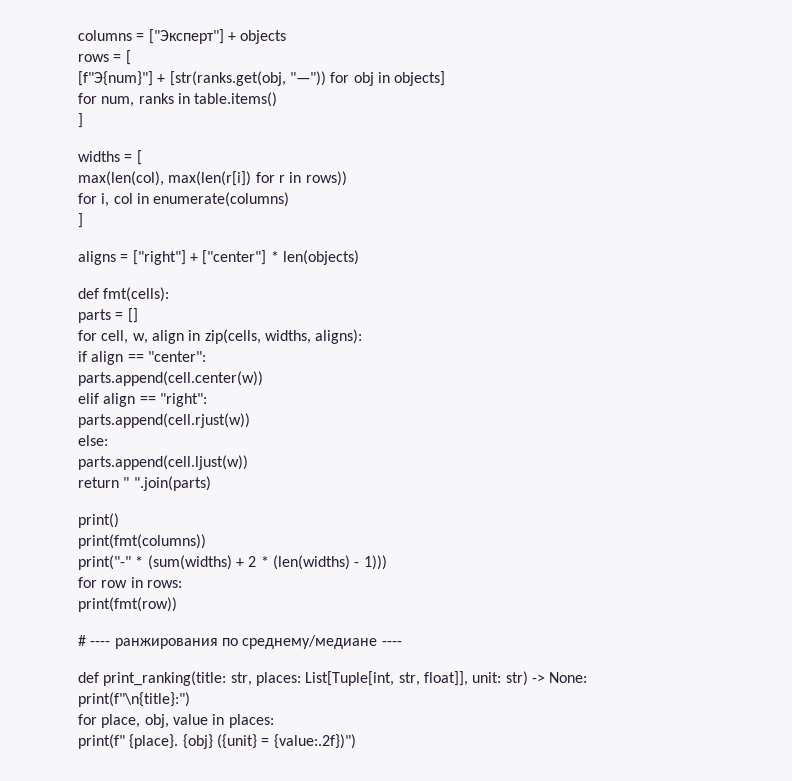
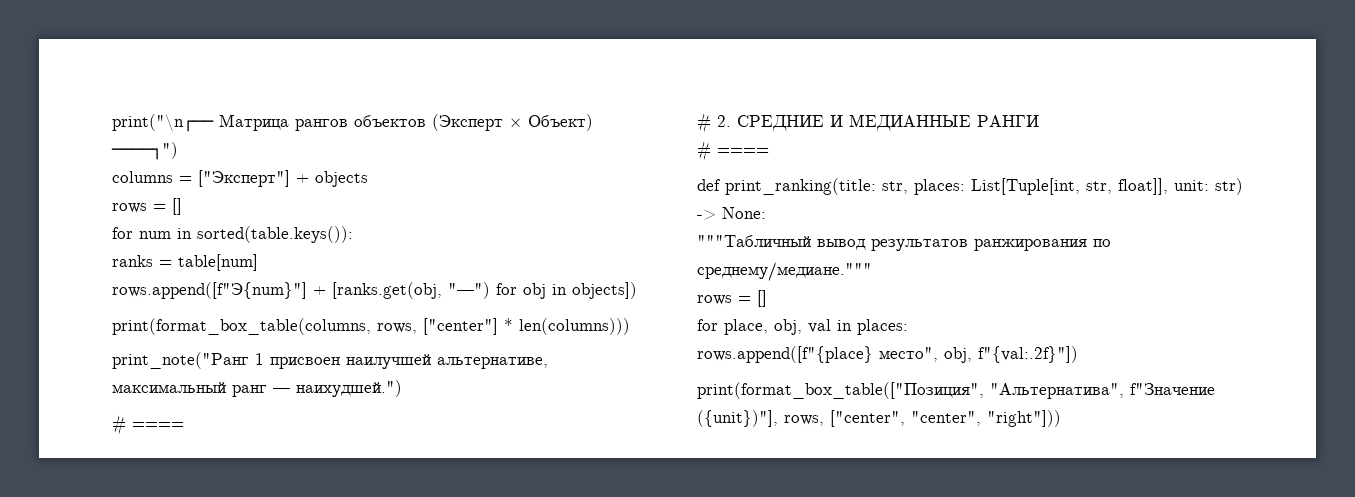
(78, 35) none -> [112,114,593,132] [111,142,178,160] print("\n┌── Матрица рангов объектов (Эксперт × Объект) ────┐") //
[125,50,131,65] [78,71,446,86] [78,92,278,107] [78,113,83,128] [78,150,142,165] [78,171,347,186] [78,192,290,207] [78,213,83,228] [78,250,359,265] [78,287,170,302] [78,308,138,323] [78,329,363,344] [78,351,206,365] [78,371,263,386] [78,393,207,407] [78,413,250,428] [78,435,108,446] [78,455,248,470] [78,476,211,491] [78,513,119,528] [78,534,206,549] [78,555,387,570] [78,577,182,588] [78,597,177,612] [78,635,402,649] [ // [f"Э{num}"] + [str(ranks.get(obj, "—")) for obj in objects] // for num, ranks in table.items() // ] // widths = [ // max(len(col), max(len(r[i]) for r in rows)) // for i, col in enumerate(columns) // ] // aligns = ["right"] + ["center"] * len(objects) // def fmt(cells): // parts = [] // for cell, w, align in zip(cells, widths, aligns): // if align == "center": // parts.append(cell.center(w)) // elif align == "right": // parts.append(cell.rjust(w)) // else: // parts.append(cell.ljust(w)) // return " ".join(parts) // print() // print(fmt(columns)) // print("-" * (sum(widths) + 2 * (len(widths) - 1))) // for row in rows: // print(fmt(row)) // # ---- ранжирования по среднему/медиане ---- -> [172,198,182,215] [112,226,353,243] [112,254,258,271] [112,282,637,299] [112,318,630,335] [112,352,548,369] [112,380,402,397] [112,415,184,435] [697,113,1039,133] [697,141,769,161] [] // for num in sorted(table.keys()): // ranks = table[num] // rows.append([f"Э{num}"] + [ranks.get(obj, "—") for obj in objects]) // print(format_box_table(columns, rows, ["center"] * len(columns))) // print_note("Ранг 1 присвоен наилучшей альтернативе, максимальный ранг — наихудшей.") // # ==== // # 2. СРЕДНИЕ И МЕДИАННЫЕ РАНГИ // # ====
[78,692,190,707] print(f"\n{title}:") -> [697,235,1111,251] [697,262,872,281] [697,290,767,307] """Табличный вывод результатов ранжирования по среднему/медиане.""" // rows = []
[172,714,208,725] value -> [808,319,831,333] val
[78,734,356,749] print(f" {place}. {obj} ({unit} = {value:.2f})") -> [697,346,1078,363] [697,382,1215,399] [697,410,1061,427] rows.append([f"{place} место", obj, f"{val:.2f}"]) // print(format_box_table(["Позиция", "Альтернатива", f"Значение ({unit})"], rows, ["center", "center", "right"]))

